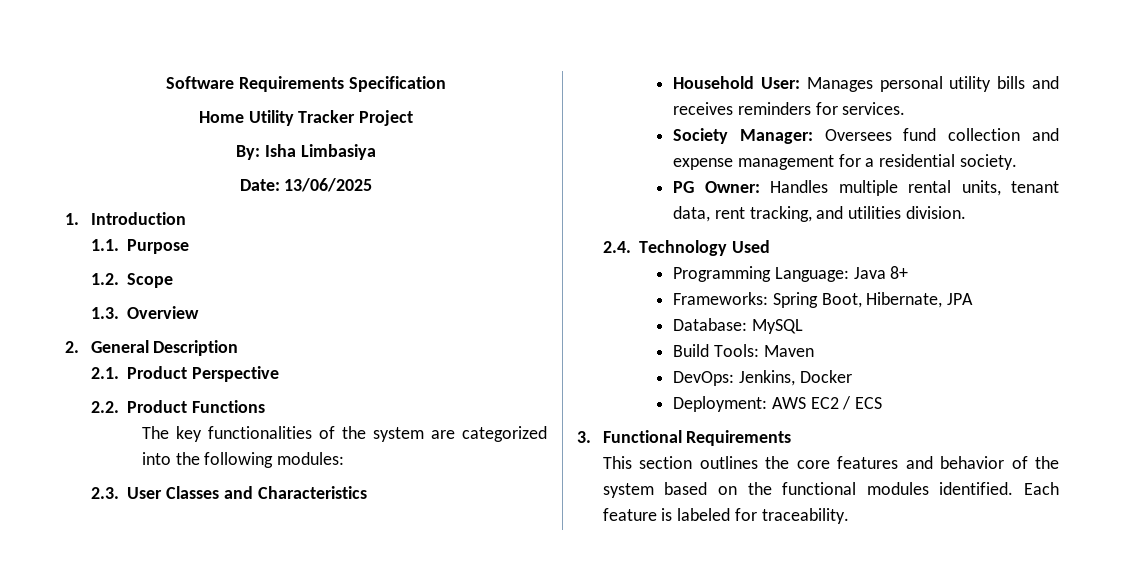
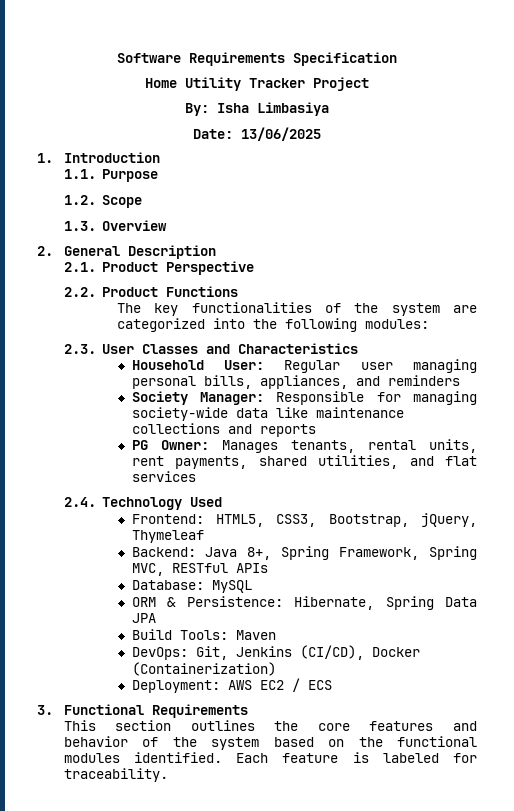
[806,76,1059,92] [673,102,734,115] Manages personal utility bills and receives -> [284,359,477,373] [131,375,380,389] Regular user managing personal bills, appliances, and
[815,102,906,115] for services. -> (460, 380) none
[824,128,1059,141] [673,154,1017,170] [673,180,1059,196] [673,206,966,222] [602,240,771,256] [673,266,909,282] [673,292,974,308] [673,318,803,334] Oversees fund collection and expense management for a residential society. // PG Owner: Handles multiple rental units, tenant data, rent tracking, and utilities division. // 2.4. Technology Used // Programming Language: Java 8+ // Frameworks: Spring Boot, Hibernate, JPA // Database: MySQL -> [276,391,477,405] [131,407,404,421] [131,423,316,437] [131,439,477,453] [131,455,478,469] [131,471,196,482] [63,497,223,510] [131,513,477,527] [131,530,204,543] [131,546,477,560] [131,563,268,576] [131,580,252,593] [131,596,477,610] [131,613,156,623] Responsible for managing society-wide data like maintenance collections and reports // PG Owner: Manages tenants, rental units, rent payments, shared utilities, and flat services // 2.4. Technology Used // Frontend: HTML5, CSS3, Bootstrap, jQuery, Thymeleaf // Backend: Java 8+, Spring Framework, Spring MVC, RESTful APIs // Database: MySQL // ORM & Persistence: Hibernate, Spring Data JPA
[738,370,795,386] Jenkins, -> [195,645,364,660] Git, Jenkins (CI/CD),
(852, 376) none -> [131,662,276,676] (Containerization)

